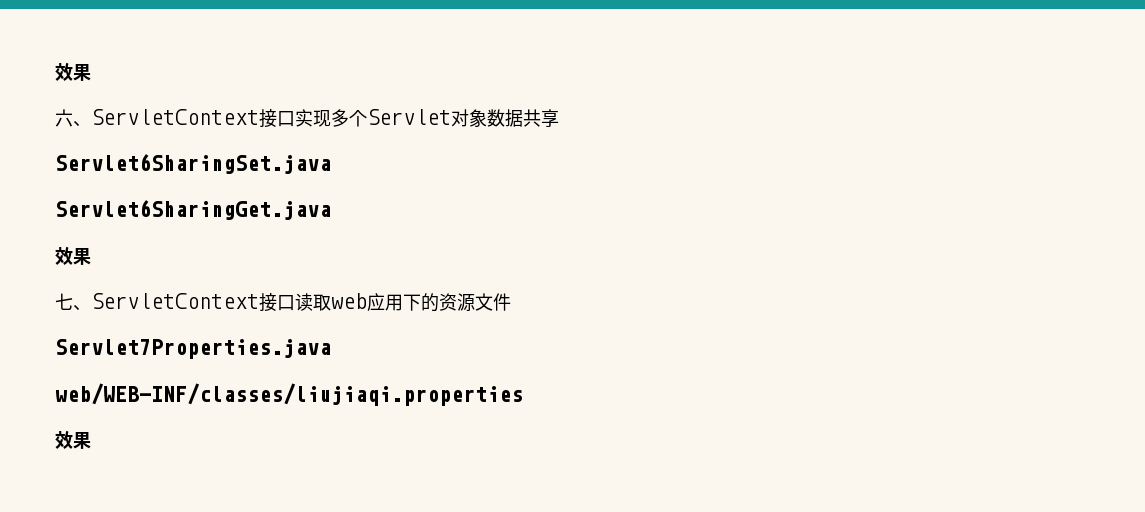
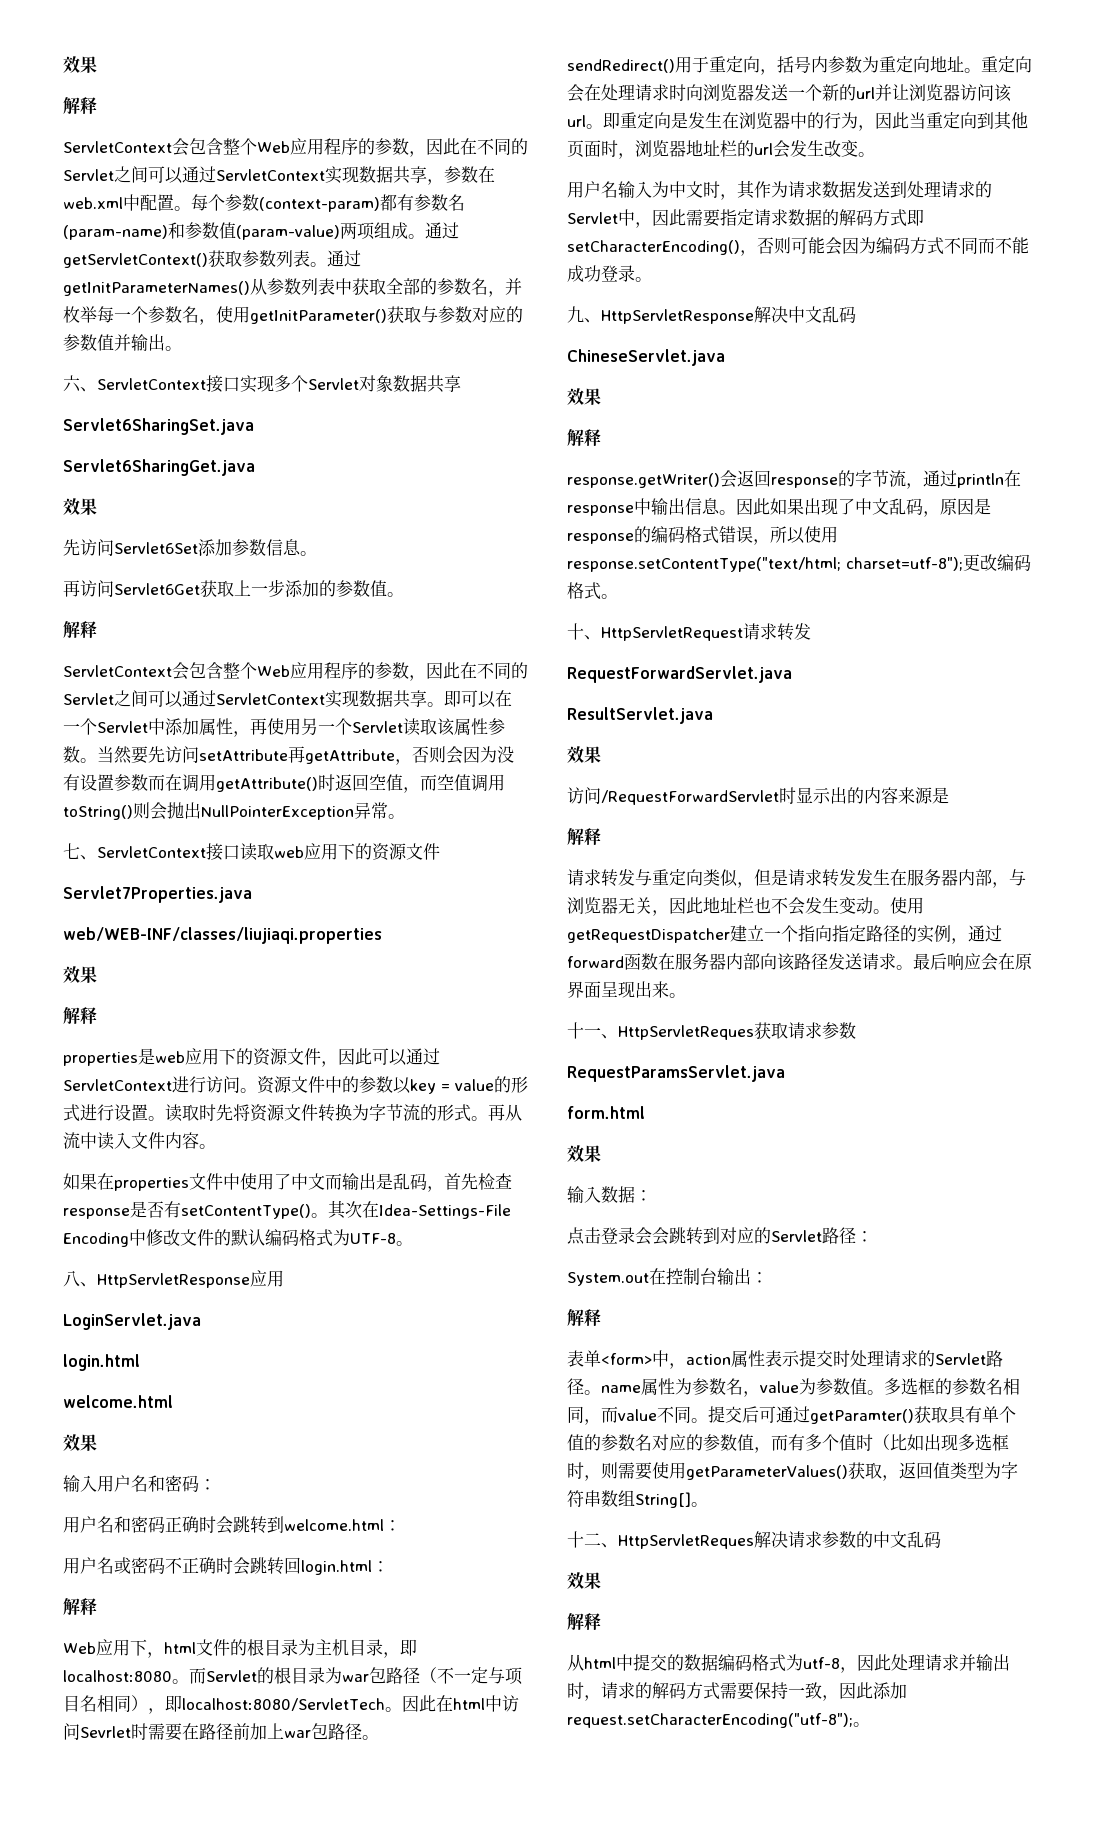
[55,62,91,81] 效果 -> [63,56,97,73] [63,97,97,114] [63,138,528,157] [63,166,495,185] [63,194,465,212] [63,222,459,240] [63,250,361,268] [63,278,522,297] [63,306,523,325] [63,334,182,351] 效果 // 解释 // ServletContext会包含整个Web应用程序的参数，因此在不同的Servlet之间可以通过ServletContext实现数据共享，参数在web.xml中配置。每个参数(context-param)都有参数名(param-name)和参数值(param-value)两项组成。通过getServletContext()获取参数列表。通过getInitParameterNames()从参数列表中获取全部的参数名，并枚举每一个参数名，使用getInitParameter()获取与参数对应的参数值并输出。
(91, 256) none -> [63,539,317,556] [63,579,404,597] [63,621,97,638] [63,662,528,681] [63,690,512,708] [63,718,505,737] [63,746,514,765] [63,774,505,793] [63,802,405,820] // 先访问Servlet6Set添加参数信息。 // 再访问Servlet6Get获取上一步添加的参数值。 // 解释 // ServletContext会包含整个Web应用程序的参数，因此在不同的Servlet之间可以通过ServletContext实现数据共享。即可以在一个Servlet中添加属性，再使用另一个Servlet读取该属性参数。当然要先访问setAttribute再getAttribute，否则会因为没有设置参数而在调用getAttribute()时返回空值，而空值调用toString()则会抛出NullPointerException异常。
(91, 440) none -> [63,1007,97,1024] [63,1048,440,1067] [63,1076,528,1094] [63,1104,522,1122] [63,1132,216,1150] [63,1173,512,1192] [63,1200,511,1219] [63,1229,413,1247] [63,1270,284,1288] [63,1313,201,1330] [63,1354,140,1371] [63,1395,173,1408] [63,1434,97,1451] [63,1475,216,1492] [63,1516,401,1534] [63,1557,389,1575] [63,1598,97,1615] [63,1639,417,1658] [63,1667,523,1685] [63,1695,519,1714] [63,1723,379,1741] [567,56,1032,75] [567,84,1012,102] [567,111,1028,131] [567,140,875,159] [567,180,992,200] [567,209,924,228] [567,237,1029,256] [567,265,652,282] [567,306,856,324] [567,349,725,366] [567,388,601,405] [567,429,601,446] [567,470,1021,489] [567,498,991,517] [567,526,838,545] [567,554,1031,572] [567,582,618,600] [567,623,811,641] [567,666,792,683] [567,707,713,724] [567,746,601,763] [567,787,949,805] [567,828,601,845] [567,869,1026,888] [567,897,924,916] [567,925,1002,944] [567,953,1032,971] [567,981,686,998] [567,1022,856,1040] [567,1065,785,1082] [567,1106,645,1119] [567,1145,601,1162] [567,1186,652,1203] [567,1227,873,1245] [567,1268,768,1286] [567,1309,601,1326] [567,1350,1003,1369] [567,1378,1020,1397] [567,1406,1016,1425] [567,1434,1009,1453] [567,1462,1018,1481] [567,1490,708,1508] [567,1531,941,1549] [567,1572,601,1589] [567,1613,601,1630] [567,1654,1010,1673] [567,1682,907,1701] [567,1713,870,1728] // 解释 // properties是web应用下的资源文件，因此可以通过ServletContext进行访问。资源文件中的参数以key = value的形式进行设置。读取时先将资源文件转换为字节流的形式。再从流中读入文件内容。 // 如果在properties文件中使用了中文而输出是乱码，首先检查response是否有setContentType()。其次在Idea-Settings-File Encoding中修改文件的默认编码格式为UTF-8。 // 八、HttpServletResponse应用 // LoginServlet.java // login.html // welcome.html // 效果 // 输入用户名和密码： // 用户名和密码正确时会跳转到welcome.html： // 用户名或密码不正确时会跳转回login.html： // 解释 // Web应用下，html文件的根目录为主机目录，即localhost:8080。而Servlet的根目录为war包路径（不一定与项目名相同），即localhost:8080/ServletTech。因此在html中访问Sevrlet时需要在路径前加上war包路径。 // sendRedirect()用于重定向，括号内参数为重定向地址。重定向会在处理请求时向浏览器发送一个新的url并让浏览器访问该url。即重定向是发生在浏览器中的行为，因此当重定向到其他页面时，浏览器地址栏的url会发生改变。 // 用户名输入为中文时，其作为请求数据发送到处理请求的Servlet中，因此需要指定请求数据的解码方式即setCharacterEncoding()，否则可能会因为编码方式不同而不能成功登录。 // 九、HttpServletResponse解决中文乱码 // ChineseServlet.java // 效果 // 解释 // response.getWriter()会返回response的字节流，通过println在response中输出信息。因此如果出现了中文乱码，原因是response的编码格式错误，所以使用response.setContentType("text/html; charset=utf-8");更改编码格式。 // 十、HttpServletRequest请求转发 // RequestForwardServlet.java // ResultServlet.java // 效果 // 访问/RequestForwardServlet时显示出的内容来源是 // 解释 // 请求转发与重定向类似，但是请求转发发生在服务器内部，与浏览器无关，因此地址栏也不会发生变动。使用getRequestDispatcher建立一个指向指定路径的实例，通过forward函数在服务器内部向该路径发送请求。最后响应会在原界面呈现出来。 // 十一、HttpServletReques获取请求参数 // RequestParamsServlet.java // form.html // 效果 // 输入数据： // 点击登录会会跳转到对应的Servlet路径： // System.out在控制台输出： // 解释 // 表单<form>中，action属性表示提交时处理请求的Servlet路径。name属性为参数名，value为参数值。多选框的参数名相同，而value不同。提交后可通过getParamter()获取具有单个值的参数名对应的参数值，而有多个值时（比如出现多选框时，则需要使用getParameterValues()获取，返回值类型为字符串数组String[]。 // 十二、HttpServletReques解决请求参数的中文乱码 // 效果 // 解释 // 从html中提交的数据编码格式为utf-8，因此处理请求并输出时，请求的解码方式需要保持一致，因此添加request.setCharacterEncoding("utf-8");。

